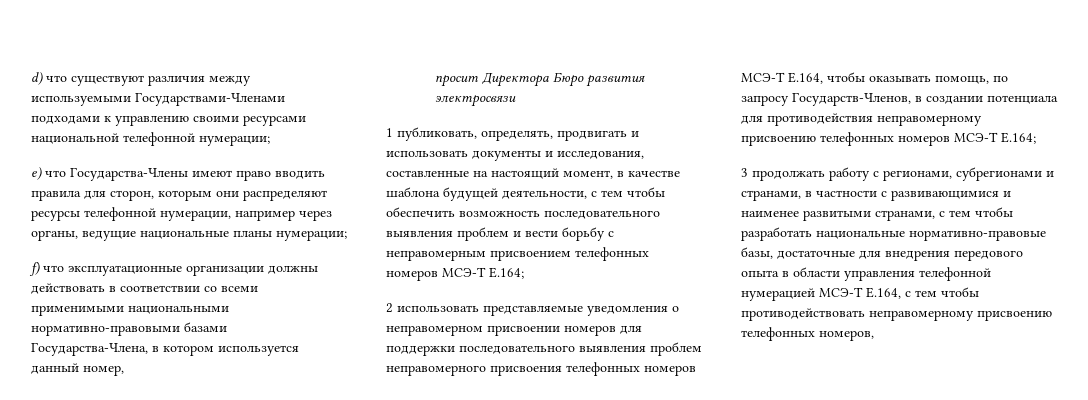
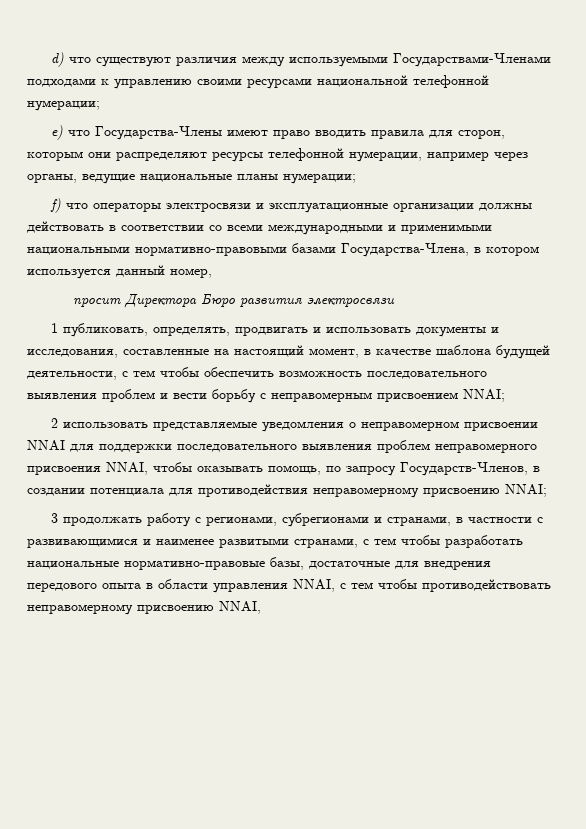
(64, 268) none -> [92,203,264,212] операторы электросвязи и
(258, 289) none -> [268,224,396,235] международными и
[575,247,649,261] [386,267,524,281] телефонных номеров МСЭ-Т E.164; -> [463,389,505,402] NNAI;
[564,325,616,336] номеров -> [27,440,65,451] NNAI
[566,362,696,376] [741,72,823,84] телефонных номеров МСЭ-T E.164, -> [106,462,148,475] NNAI,
[820,132,1036,146] телефонных номеров МСЭ-T E.164; -> [505,484,547,497] NNAI;
[919,267,991,281] [741,287,901,301] телефонной нумерацией МСЭ-Т E.164, -> [293,579,335,592] NNAI,
[741,327,874,341] телефонных номеров, -> [219,601,261,614] NNAI,

